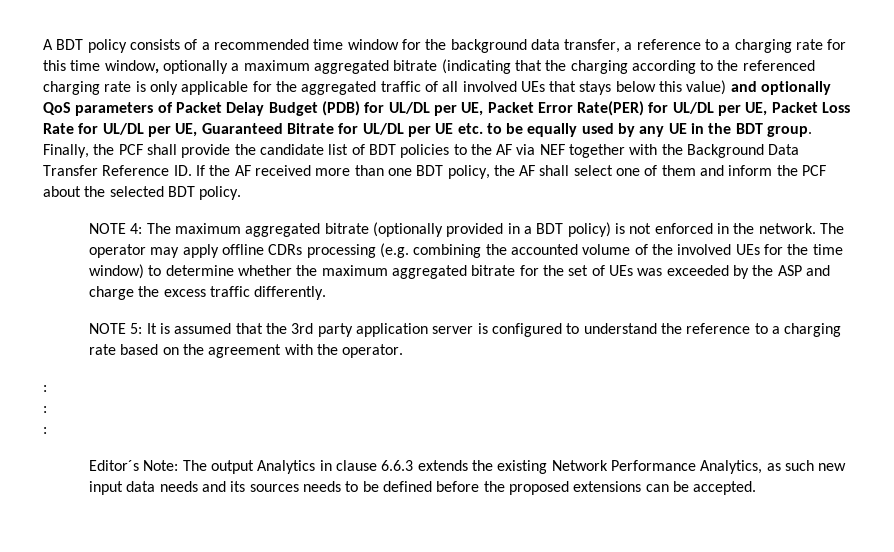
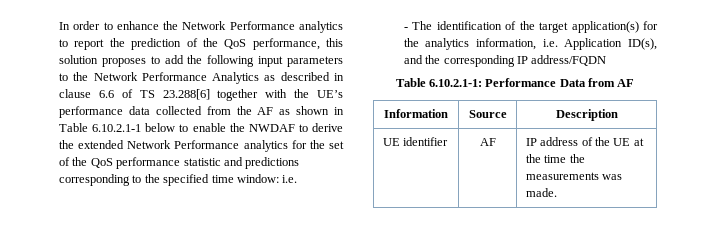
[43,39,847,53] [43,59,815,74] [43,80,832,95] [43,101,851,116] [43,123,813,137] [43,144,800,158] [43,165,827,179] [43,186,242,200] [89,222,844,237] [89,243,843,258] [89,264,830,279] [89,286,327,300] [89,323,842,337] [89,344,404,358] [43,385,47,392] [43,406,47,413] [43,427,47,434] [89,460,847,474] [89,481,757,495] A BDT policy consists of a recommended time window for the background data transfer, a reference to a charging rate for this time window, optionally a maximum aggregated bitrate (indicating that the charging according to the referenced charging rate is only applicable for the aggregated traffic of all involved UEs that stays below this value) and optionally QoS parameters of Packet Delay Budget (PDB) for UL/DL per UE, Packet Error Rate(PER) for UL/DL per UE, Packet Loss Rate for UL/DL per UE, Guaranteed Bitrate for UL/DL per UE etc. to be equally used by any UE in the BDT group. Finally, the PCF shall provide the candidate list of BDT policies to the AF via NEF together with the Background Data Transfer Reference ID. If the AF received more than one BDT policy, the AF shall select one of them and inform the PCF about the selected BDT policy. // NOTE 4: The maximum aggregated bitrate (optionally provided in a BDT policy) is not enforced in the network. The operator may apply offline CDRs processing (e.g. combining the accounted volume of the involved UEs for the time window) to determine whether the maximum aggregated bitrate for the set of UEs was exceeded by the ASP and charge the excess traffic differently. // NOTE 5: It is assumed that the 3rd party application server is configured to understand the reference to a charging rate based on the agreement with the operator. // : // : // : // Editor´s Note: The output Analytics in clause 6.6.3 extends the existing Network Performance Analytics, as such new input data needs and its sources needs to be defined before the proposed extensions can be accepted. -> [59,21,343,33] [59,38,343,50] [59,55,343,67] [59,72,344,84] [59,89,343,101] [59,106,344,118] [59,123,343,132] [59,140,344,152] [59,157,300,169] [59,174,298,186] [403,21,658,33] [403,38,657,50] [403,55,607,67] [395,78,635,87] [384,109,448,118] [468,110,507,118] [555,109,618,121] [382,137,449,146] [479,138,496,146] [525,137,644,146] [525,154,585,163] [525,172,623,180] [525,188,557,197] In order to enhance the Network Performance analytics to report the prediction of the QoS performance, this solution proposes to add the following input parameters to the Network Performance Analytics as described in clause 6.6 of TS 23.288[6] together with the UE’s performance data collected from the AF as shown in Table 6.10.2.1-1 below to enable the NWDAF to derive the extended Network Performance analytics for the set of the QoS performance statistic and predictions corresponding to the specified time window: i.e. // - The identification of the target application(s) for the analytics information, i.e. Application ID(s), and the corresponding IP address/FQDN // Table 6.10.2.1-1: Performance Data from AF // Information | Source | Description // UE identifier | AF | IP address of the UE at the time the measurements was made.

